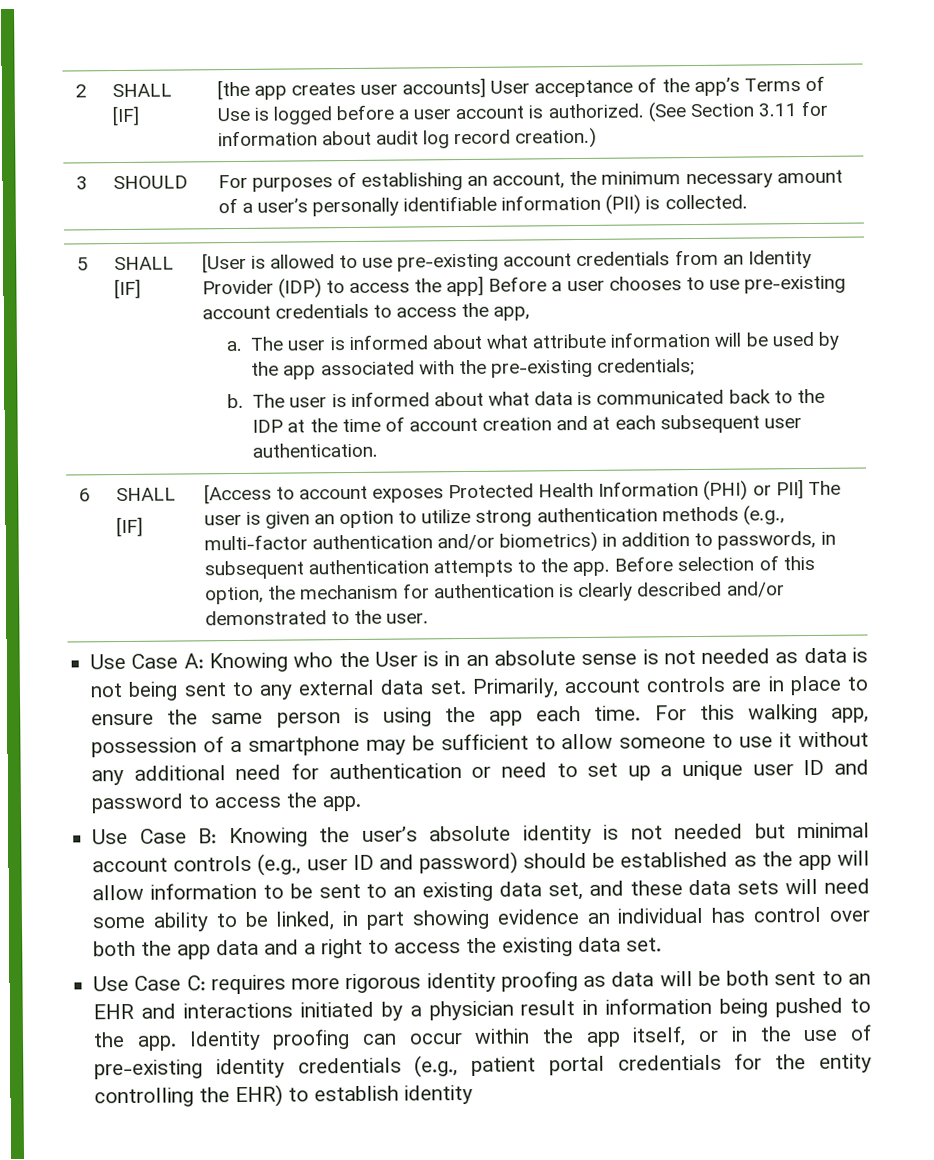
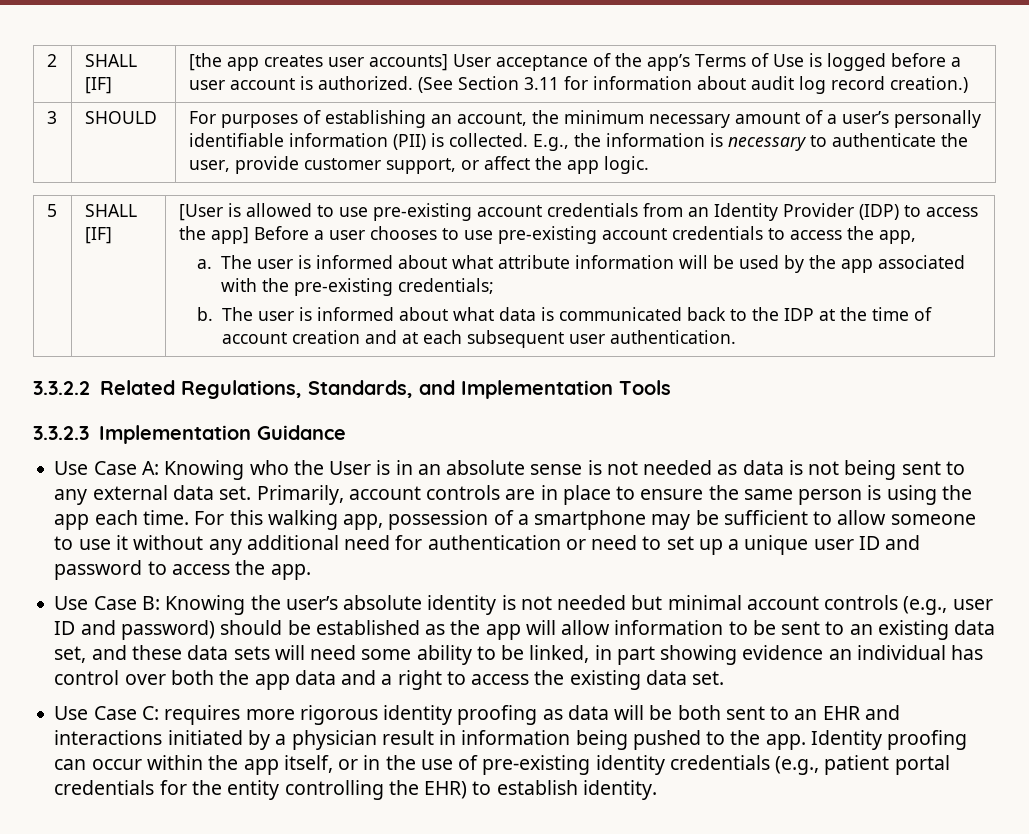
(748, 202) none -> [532,133,968,151] [188,156,649,174] E.g., the information is necessary to authenticate the user, provide customer support, or affect the app logic.
[78,488,91,502] [115,487,176,502] [115,516,143,538] [203,479,841,505] [203,505,785,529] [203,530,836,553] [203,555,815,580] [204,581,785,605] [204,609,429,626] // 6 | SHALL // [IF] | [Access to account exposes Protected Health Information (PHI) or PII] The user is given an option to utilize strong authentication methods (e.g., multi-factor authentication and/or biometrics) in addition to passwords, in subsequent authentication attempts to the app. Before selection of this option, the mechanism for authentication is clearly described and/or demonstrated to the user. -> [33,380,671,399] [33,425,346,444] // 3.3.2.2 Related Regulations, Standards, and Implementation Tools // 3.3.2.3 Implementation Guidance
[404,1084,474,1105] identity -> [582,780,657,800] identity.

